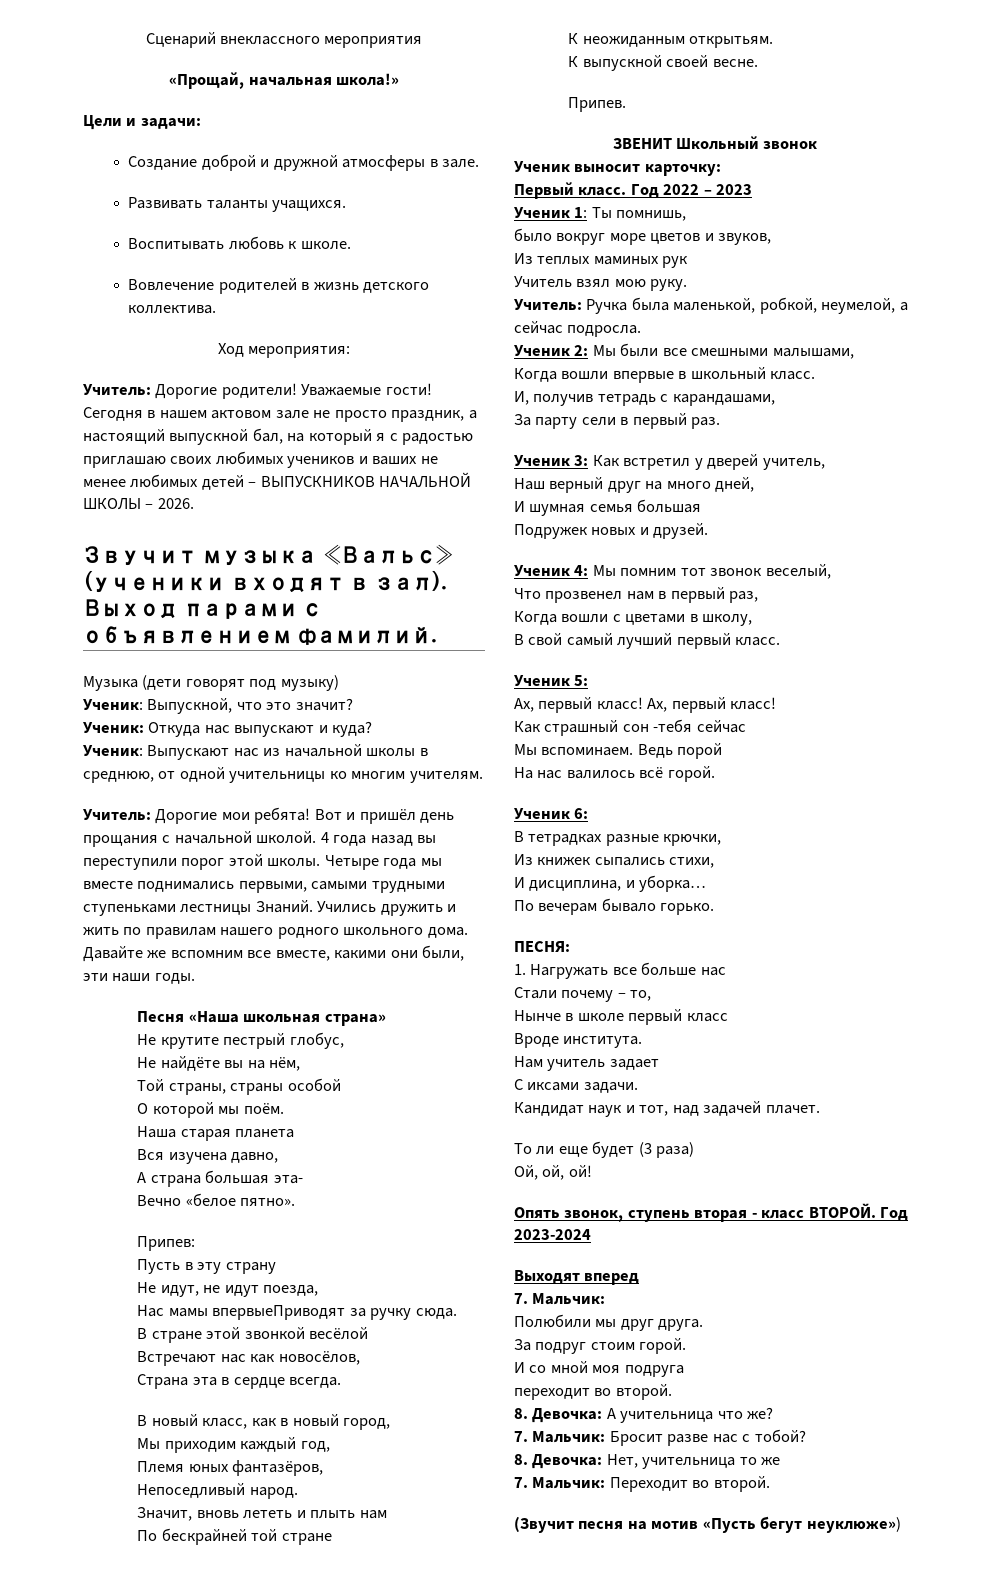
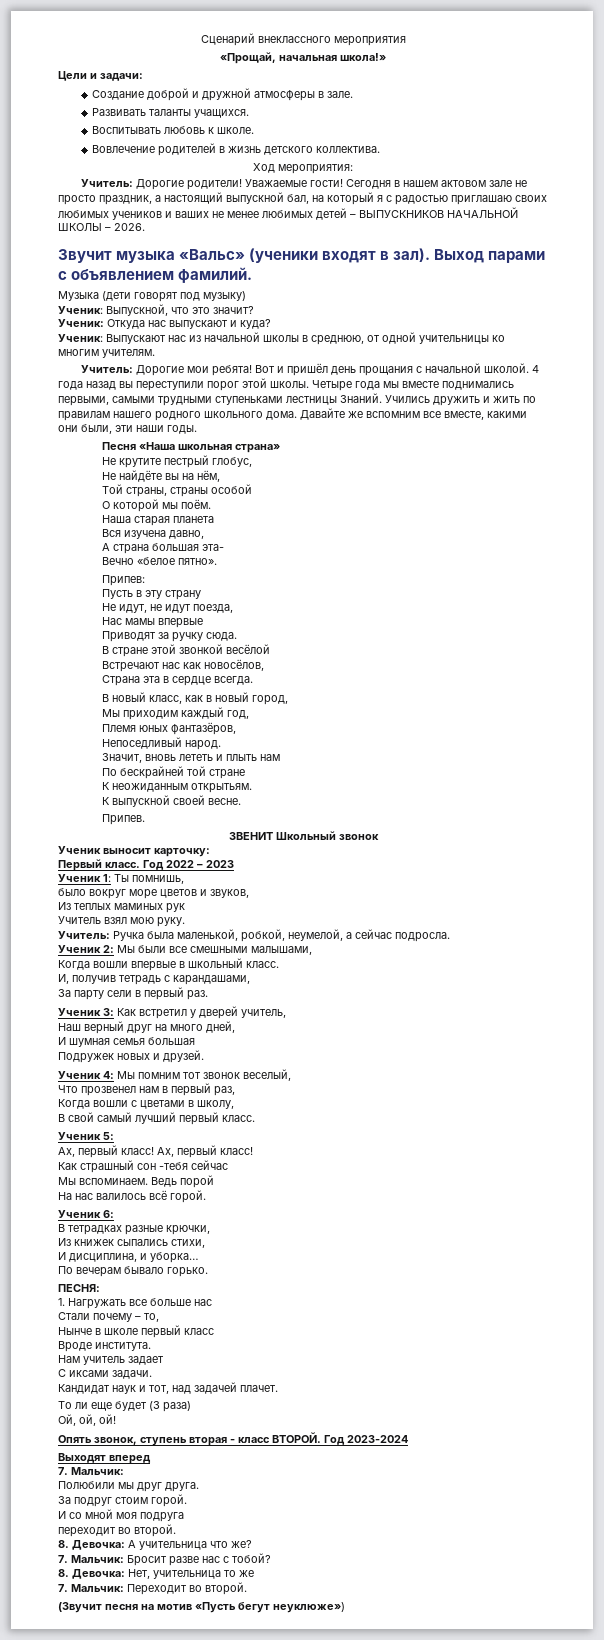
[212,1305,346,1320] впервыеПриводят -> [157,618,203,628] [101,631,156,642] впервые // Приводят

